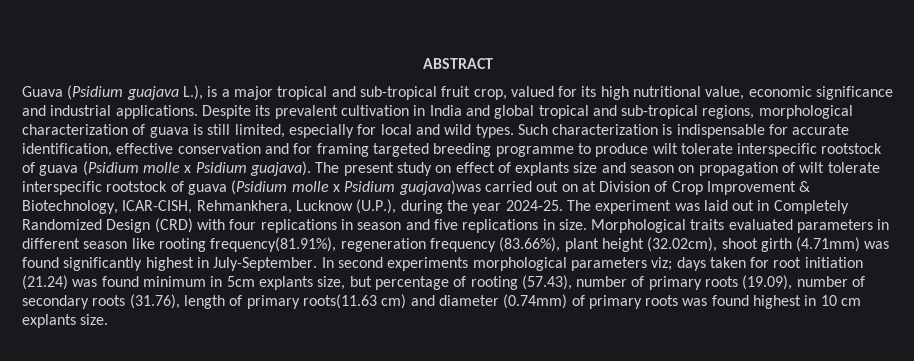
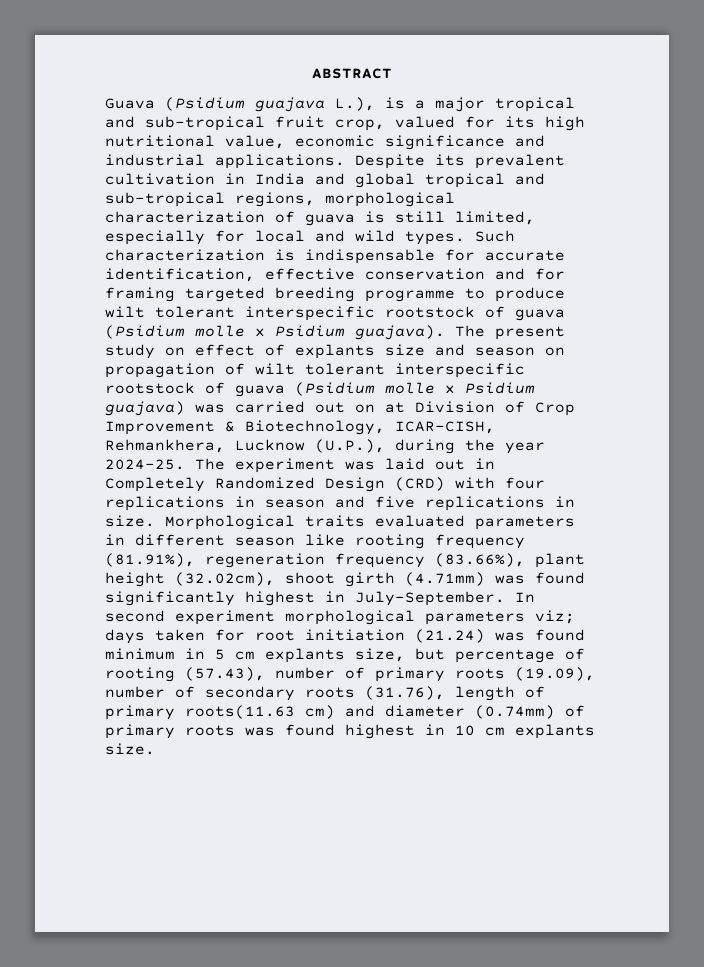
[680,143,733,154] tolerate -> [155,306,235,318] tolerant
[827,162,880,173] [22,180,481,195] tolerate interspecific rootstock of guava (Psidium molle x Psidium guajava)was -> [305,363,525,378] [105,382,535,397] [105,401,225,416] tolerant interspecific rootstock of guava (Psidium molle x Psidium guajava) was
[210,237,337,252] frequency(81.91%), -> [435,534,525,549] [105,553,195,567] frequency (81.91%),
[387,257,469,271] experiments -> [175,610,275,625] experiment
[226,276,255,287] 5cm -> [215,649,255,660] 5 cm

